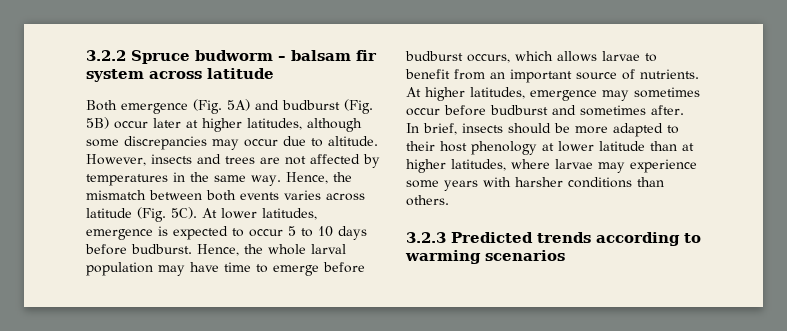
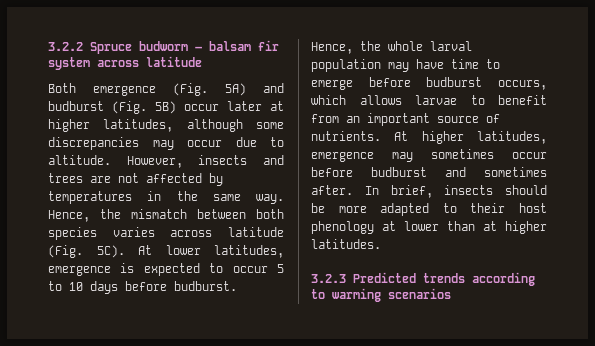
[240,192,279,200] events -> [48,227,97,240] species
[599,141,645,151] latitude -> (439, 226) none
[451,159,697,173] [406,177,664,191] [406,195,449,206] latitudes, where larvae may experience some years with harsher conditions than others. -> [311,239,381,249] latitudes.

